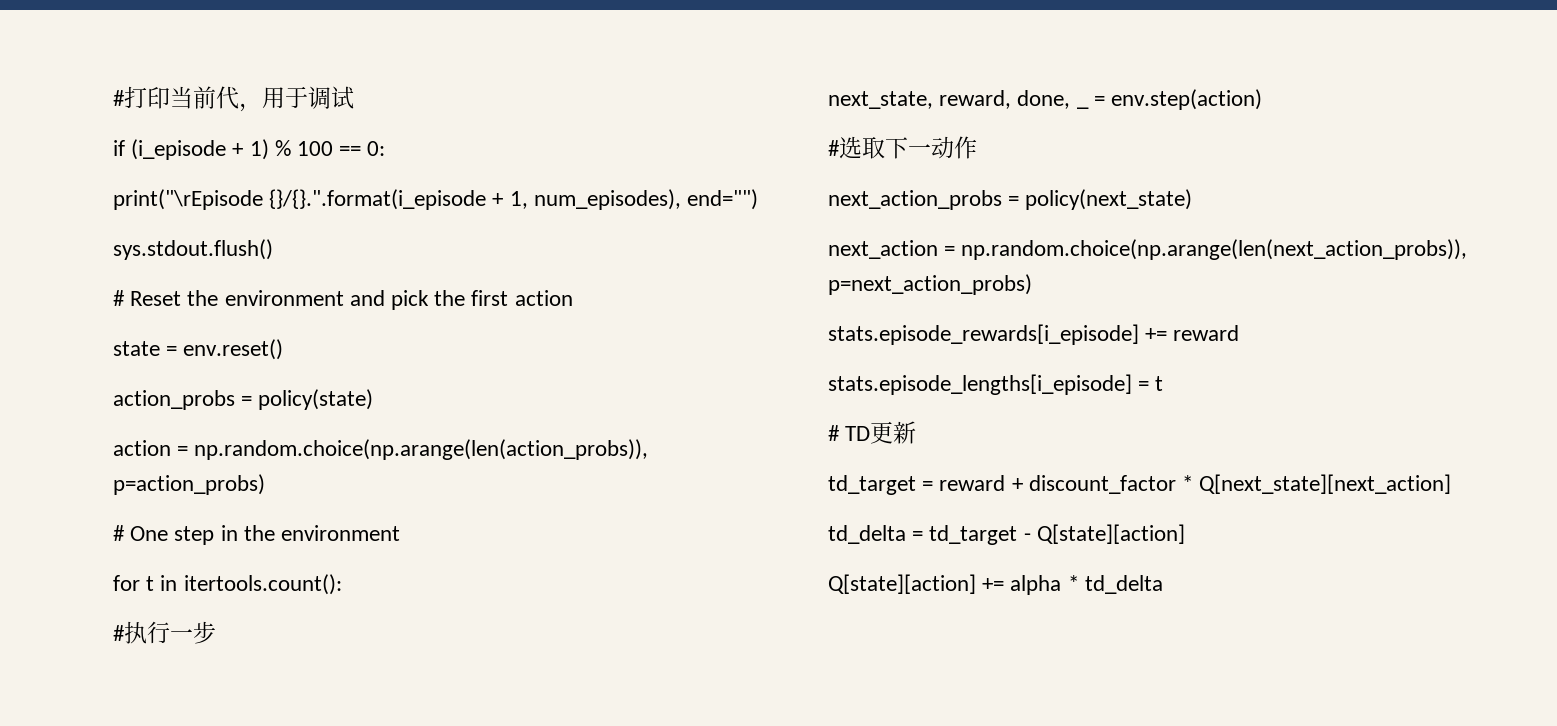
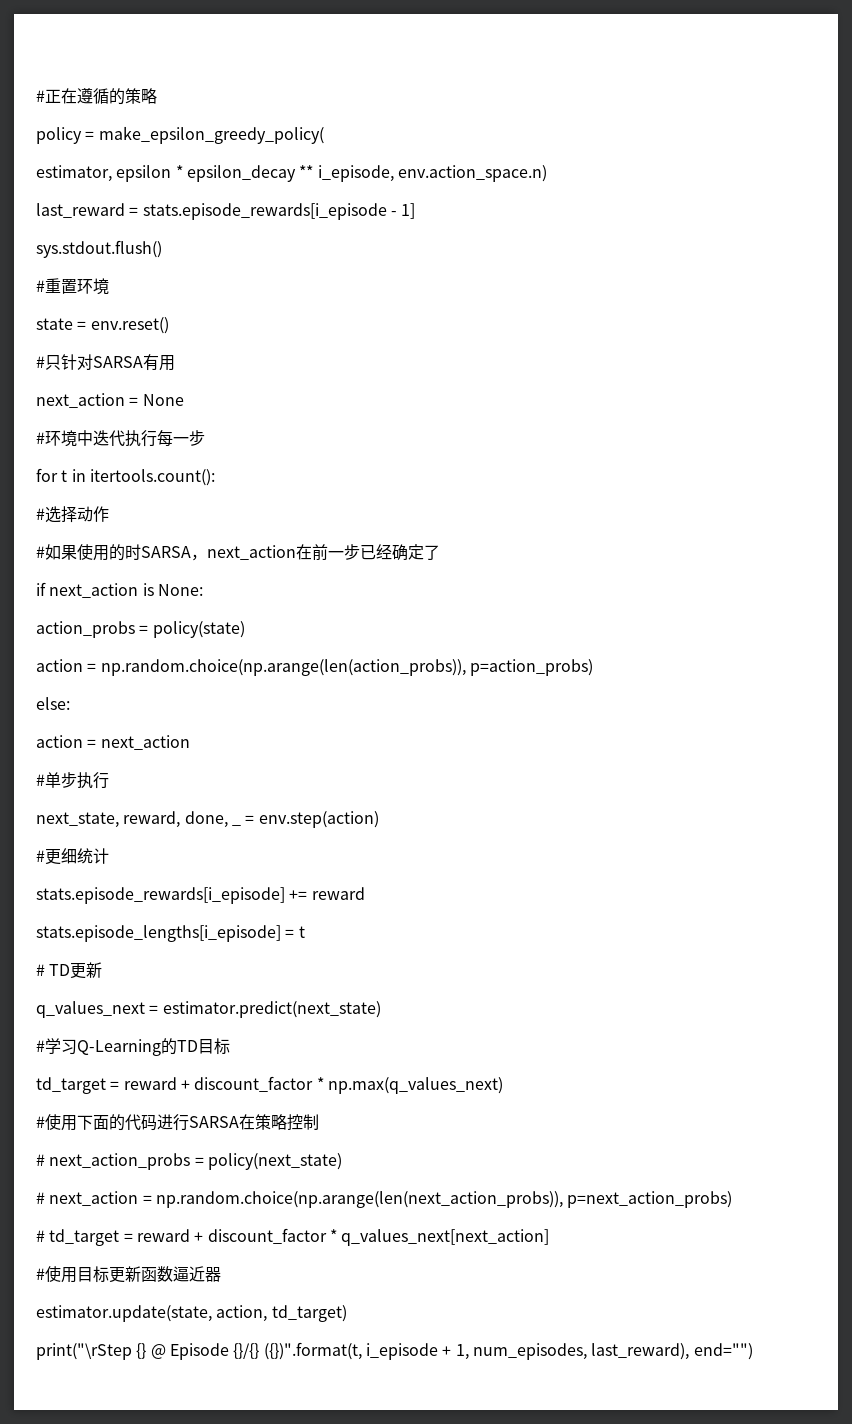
[113,86,354,112] [113,139,386,160] [113,189,759,210] [113,239,273,260] [113,290,573,310] [113,339,284,360] #打印当前代，用于调试 // if (i_episode + 1) % 100 == 0: // print("\rEpisode {}/{}.".format(i_episode + 1, num_episodes), end="") // sys.stdout.flush() // # Reset the environment and pick the first action // state = env.reset() -> [36,88,157,105] [36,126,324,144] [36,165,547,182] [36,203,416,220] [36,240,162,258] [36,278,109,295] [36,317,169,334] [36,354,175,371] [36,393,184,408] [36,430,205,447] [36,468,215,486] [36,506,109,523] [36,544,440,561] [36,582,203,598] #正在遵循的策略 // policy = make_epsilon_greedy_policy( // estimator, epsilon * epsilon_decay ** i_episode, env.action_space.n) // last_reward = stats.episode_rewards[i_episode - 1] // sys.stdout.flush() // #重置环境 // state = env.reset() // #只针对SARSA有用 // next_action = None // #环境中迭代执行每一步 // for t in itertools.count(): // #选择动作 // #如果使用的时SARSA，next_action在前一步已经确定了 // if next_action is None:
[113,525,401,545] [113,574,342,595] [113,621,216,644] # One step in the environment // for t in itertools.count(): // #执行一步 -> [36,697,70,710] [36,735,190,750] [36,772,109,789] else: // action = next_action // #单步执行
[839,136,977,159] [828,189,1193,210] [828,239,1468,260] [828,274,1032,295] 选取下一动作 // next_action_probs = policy(next_state) // next_action = np.random.choice(np.arange(len(next_action_probs)), p=next_action_probs) -> [45,848,109,865] 更细统计
[828,474,1452,495] [828,524,1185,545] [828,574,1163,595] // td_target = reward + discount_factor * Q[next_state][next_action] // td_delta = td_target - Q[state][action] // Q[state][action] += alpha * td_delta -> [36,1001,381,1018] [36,1038,230,1056] [36,1076,503,1094] [36,1114,319,1131] [36,1153,342,1170] [36,1191,733,1208] [36,1228,550,1246] [36,1266,221,1283] [36,1305,347,1322] [36,1342,753,1360] // q_values_next = estimator.predict(next_state) // #学习Q-Learning的TD目标 // td_target = reward + discount_factor * np.max(q_values_next) // #使用下面的代码进行SARSA在策略控制 // # next_action_probs = policy(next_state) // # next_action = np.random.choice(np.arange(len(next_action_probs)), p=next_action_probs) // # td_target = reward + discount_factor * q_values_next[next_action] // #使用目标更新函数逼近器 // estimator.update(state, action, td_target) // print("\rStep {} @ Episode {}/{} ({})".format(t, i_episode + 1, num_episodes, last_reward), end="")

